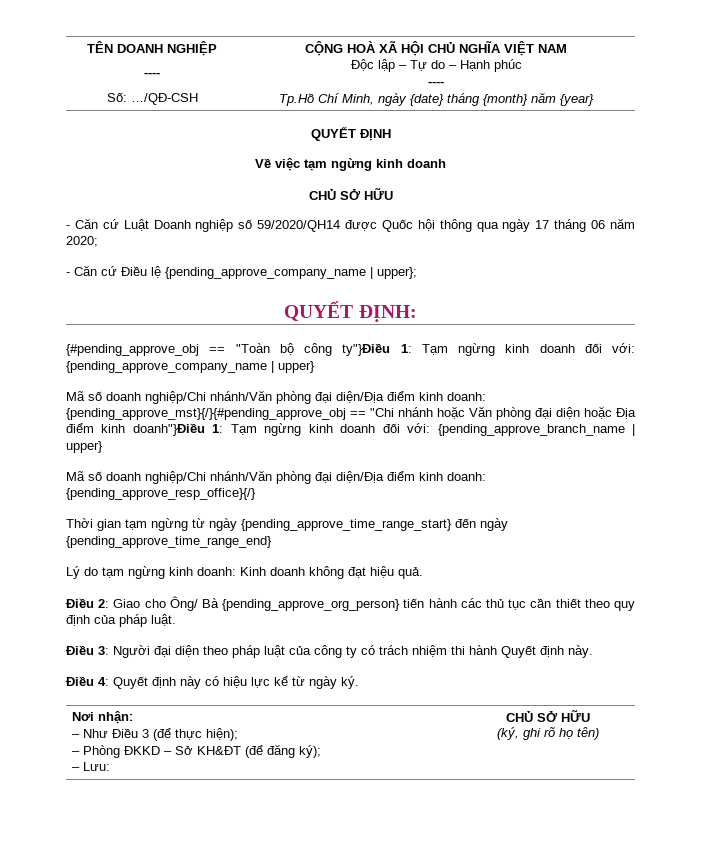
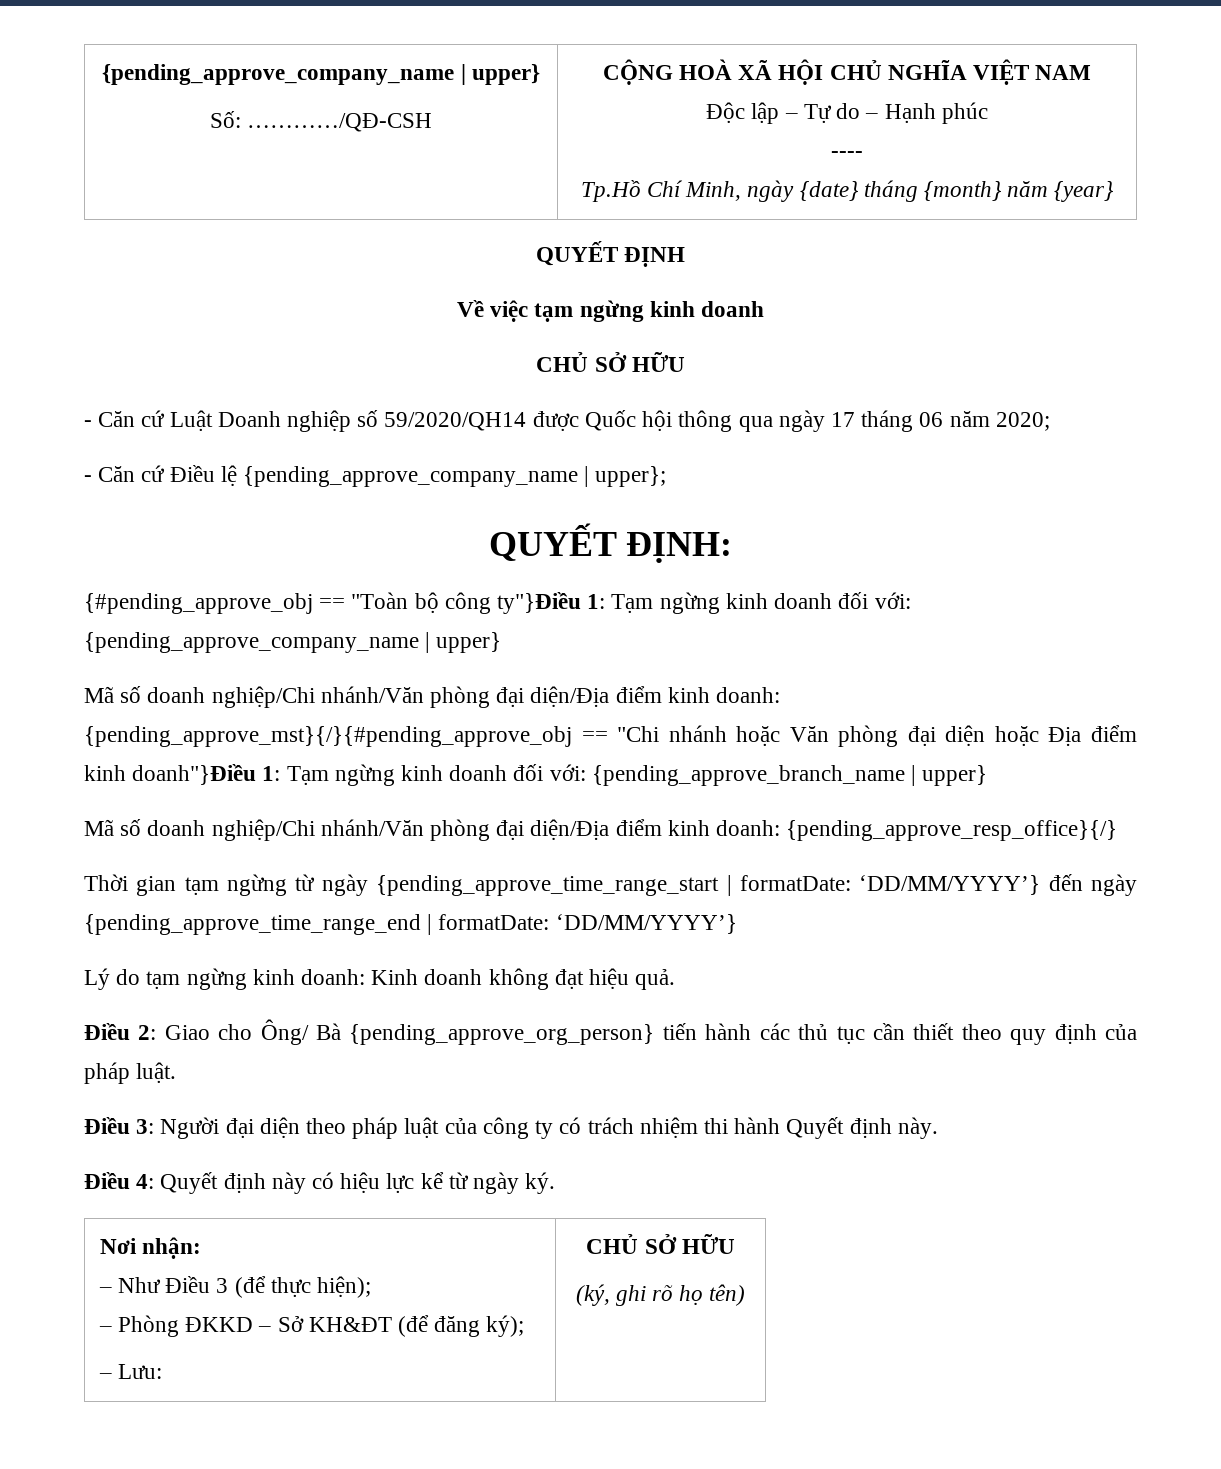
[87,41,217,56] [144,72,160,77] TÊN DOANH NGHIỆP // ---- -> [102,64,540,85] {pending_approve_company_name | upper}
[130,93,198,105] …/QĐ-CSH -> [247,113,433,132] …………/QĐ-CSH
[241,518,508,531] [66,536,272,548] {pending_approve_time_range_start} đến ngày {pending_approve_time_range_end} -> [376,874,1137,896] [84,914,737,935] {pending_approve_time_range_start | formatDate: ‘DD/MM/YYYY’} đến ngày {pending_approve_time_range_end | formatDate: ‘DD/MM/YYYY’}

